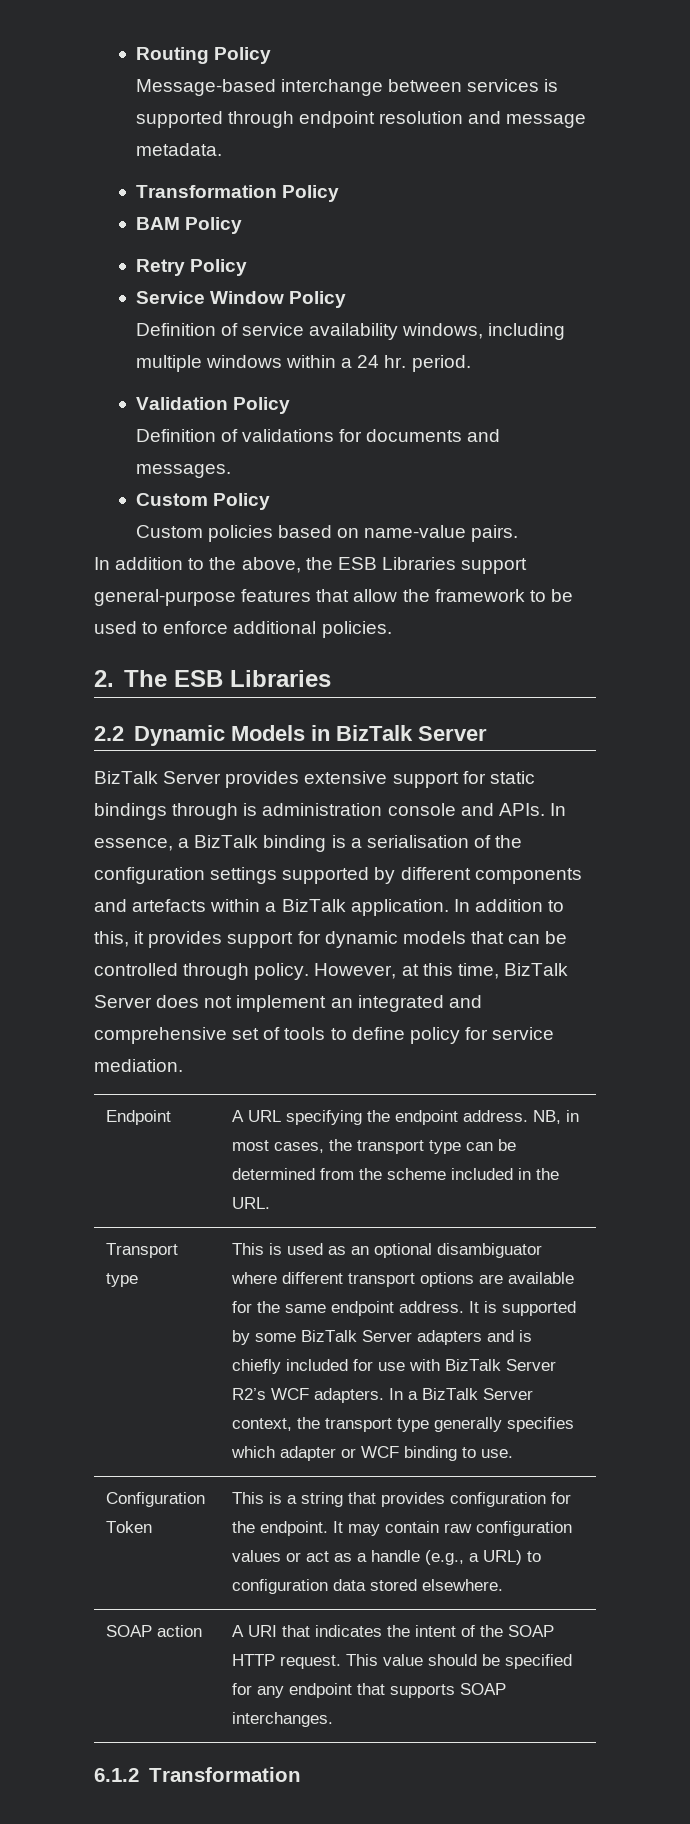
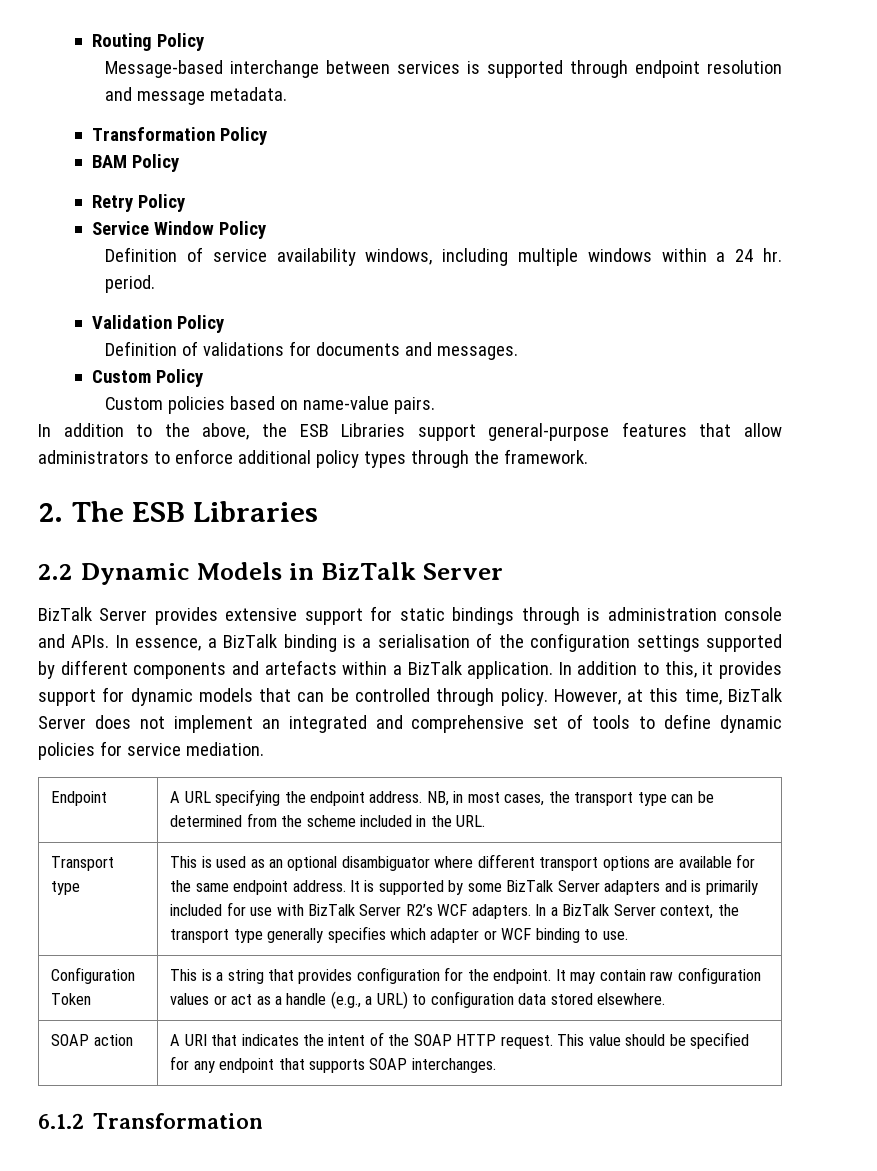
[402,589,573,602] [94,621,392,638] the framework to be used to enforce additional policies. -> [38,449,588,468] administrators to enforce additional policy types through the framework.
[409,1027,460,1044] policy -> [719,715,782,733] [38,742,95,760] dynamic policies
[232,1359,282,1374] chiefly -> [705,880,758,895] primarily

